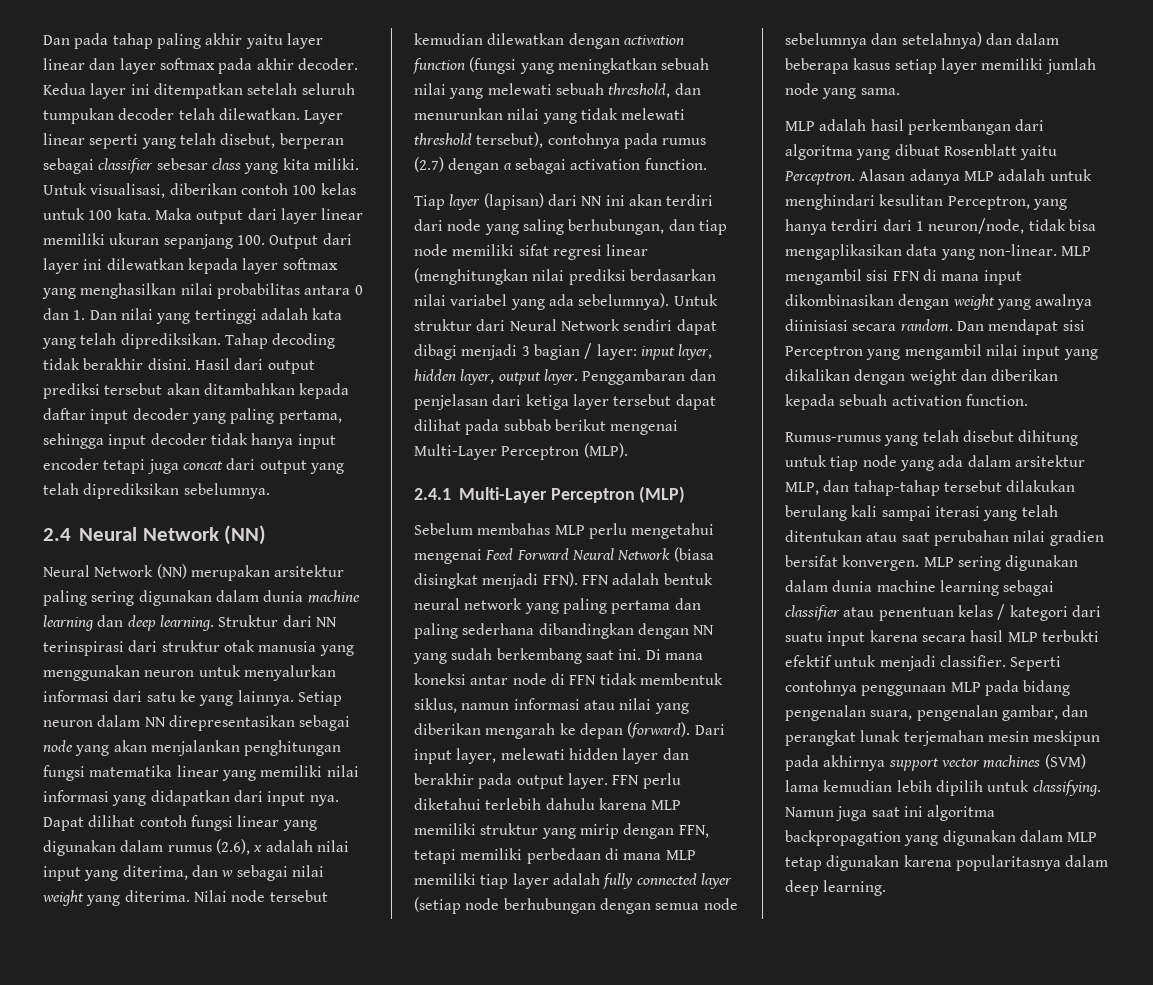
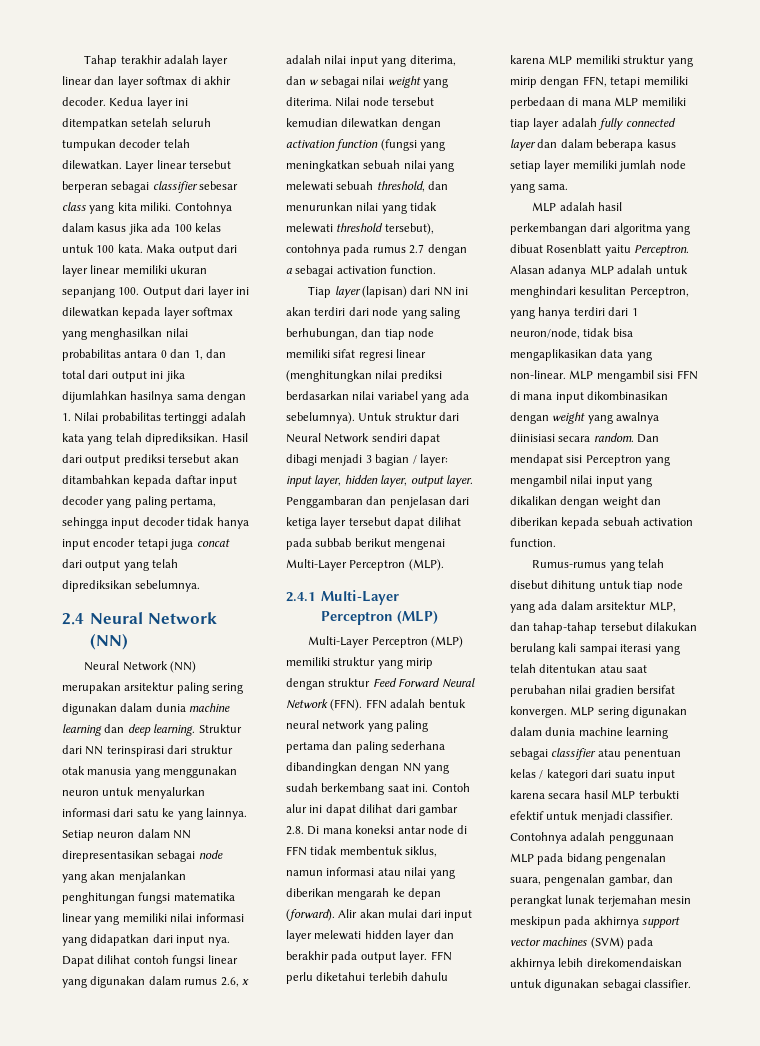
[43,33,283,49] Dan pada tahap paling akhir yaitu -> [84,55,199,67] Tahap terakhir adalah
[218,58,253,74] pada -> [190,76,201,85] di
[89,133,276,149] seperti yang telah disebut, -> [189,160,232,169] tersebut
[43,183,288,198] Untuk visualisasi, diberikan contoh -> [174,202,232,214] [62,223,171,235] Contohnya dalam kasus jika ada
[73,308,191,324] 1. Dan nilai yang -> [193,349,226,360] [62,370,185,382] [62,391,247,403] [62,412,161,424] 1, dan total dari output ini jika dijumlahkan hasilnya sama dengan 1. Nilai probabilitas
[224,333,336,349] [43,358,191,370] Tahap decoding tidak berakhir disini. -> (219, 439) none
[215,839,250,855] (2.6), -> [220,977,239,987] 2.6,
[414,157,444,172] (2.7) -> [409,244,425,254] 2.7
[414,523,715,539] [414,547,714,564] [414,572,578,589] Sebelum membahas MLP perlu mengetahui mengenai Feed Forward Neural Network (biasa disingkat menjadi FFN). -> [308,636,463,648] [286,657,434,669] [286,678,475,690] [286,699,363,711] Multi-Layer Perceptron (MLP) memiliki struktur yang mirip dengan struktur Feed Forward Neural Network (FFN).
(642, 654) none -> [431,783,470,792] [286,804,458,816] [286,826,304,835] Contoh alur ini dapat dilihat dari gambar 2.8.
[694,724,725,735] [414,748,497,764] Dari input layer, -> [338,909,472,921] [286,930,312,942] Alir akan mulai dari input layer
[414,897,738,914] [785,32,982,49] (setiap node berhubungan dengan semua node sebelumnya dan setelahnya) -> (536, 145) none
[1010,656,1062,671] [785,680,857,696] Seperti contohnya -> [510,832,606,844] Contohnya adalah
[785,780,1101,796] [785,805,996,821] [785,830,1098,846] [785,855,1109,871] [785,880,887,896] lama kemudian lebih dipilih untuk classifying. Namun juga saat ini algoritma backpropagation yang digunakan dalam MLP tetap digunakan karena popularitasnya dalam deep learning. -> [627,937,654,949] [510,958,682,970] [510,979,692,991] pada akhirnya lebih direkomendaiskan untuk digunakan sebagai classifier.

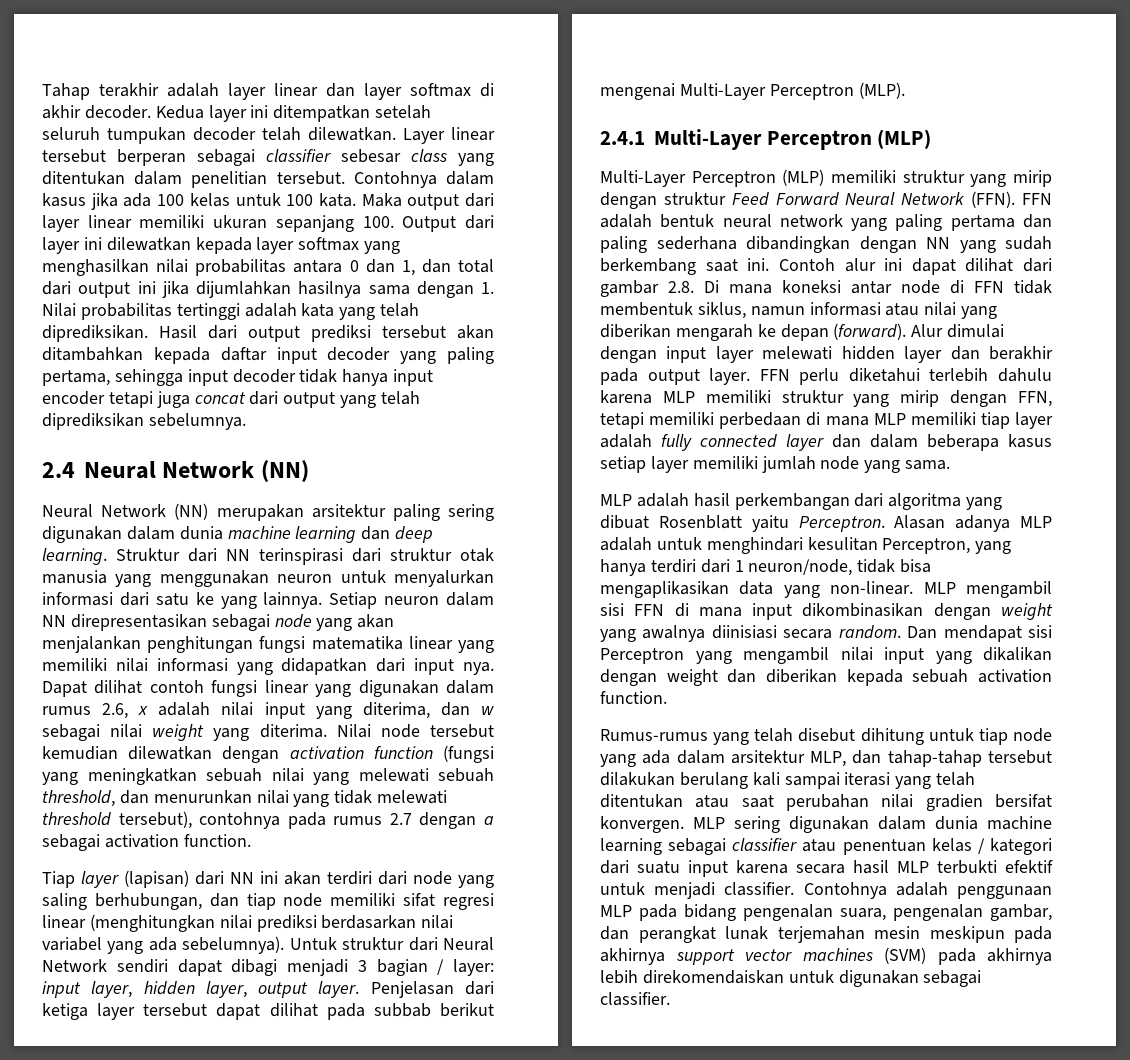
[117,202,172,211] kita miliki. -> [42,171,345,188] ditentukan dalam penelitian tersebut.
[286,496,446,508] Penggambaran dan penjelasan -> [370,981,454,998] Penjelasan
[338,909,441,918] Alir akan mulai dari -> [911,324,1005,338] [600,346,657,363] Alur dimulai dengan

